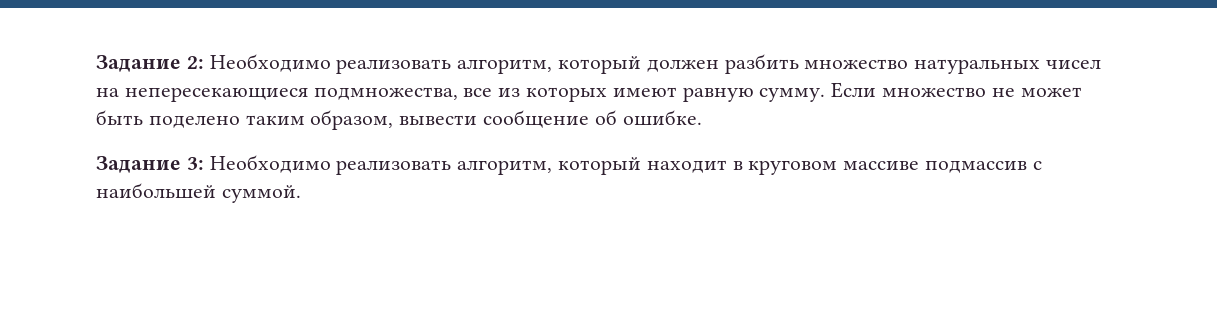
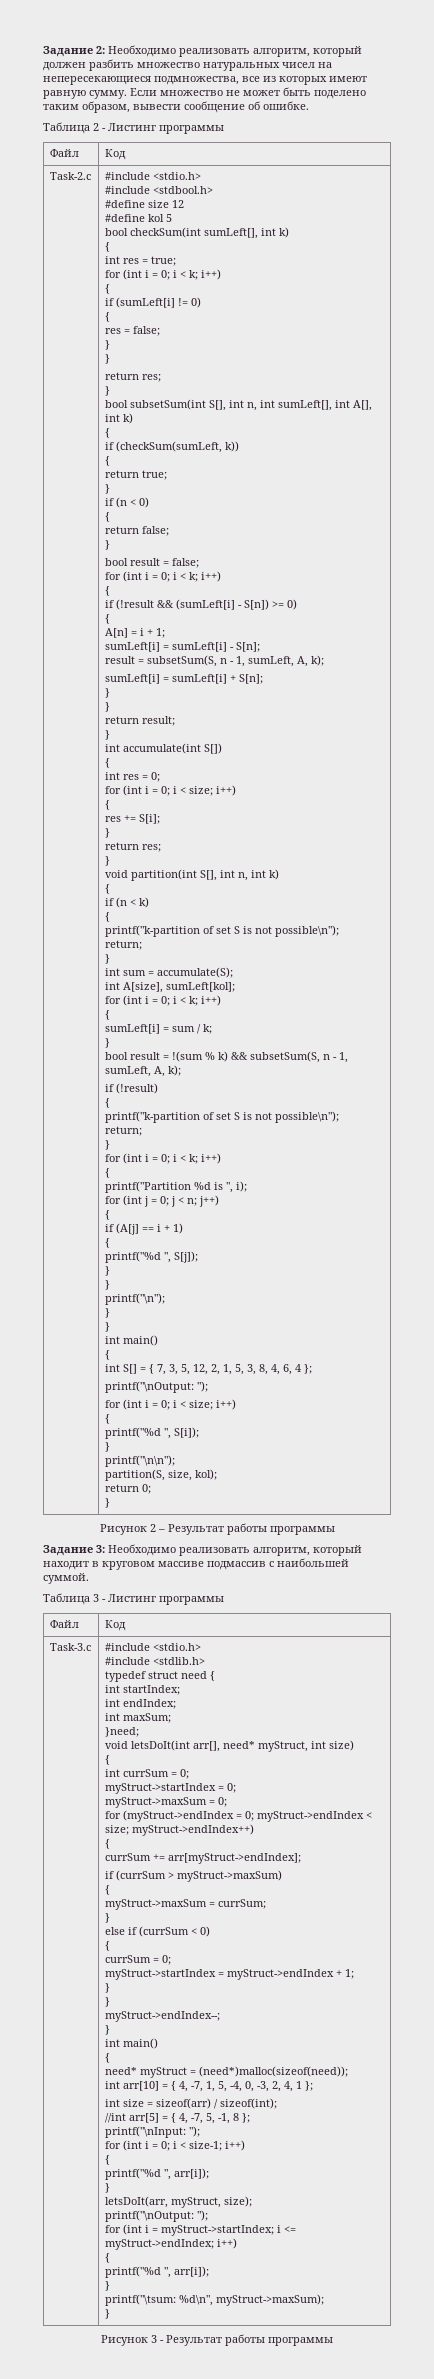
(702, 118) none -> [43,122,224,134] [49,149,79,157] [104,149,126,160] [49,172,91,180] [104,172,201,180] [104,186,213,194] [104,200,184,208] [104,214,172,222] [104,227,289,239] [104,242,110,252] [104,256,176,266] [104,269,221,280] [104,284,110,294] [104,297,201,308] [104,312,110,322] [104,326,160,336] [104,340,110,350] [104,354,110,364] [104,372,161,382] [104,386,110,396] [104,399,372,411] [104,413,133,424] [104,428,110,438] [104,441,239,453] [104,456,110,466] [104,470,167,480] [104,484,110,494] [104,497,149,508] [104,512,110,522] [104,526,169,536] [104,540,110,550] [104,558,199,568] [104,571,221,582] [104,586,110,596] [104,599,297,610] [104,614,110,624] [104,628,165,638] [104,642,260,652] [104,655,324,667] [104,674,263,684] [104,688,110,698] [104,702,110,712] [104,716,175,726] [104,730,110,740] [104,743,222,754] [104,758,110,768] [104,772,160,782] [104,785,236,796] [104,800,110,810] [104,814,160,824] [104,828,110,838] [104,842,161,852] [104,856,110,866] [104,869,279,881] [104,884,110,894] [104,897,149,908] [104,912,110,922] [104,925,339,937] [104,940,142,950] [104,954,110,964] [104,967,233,978] [104,982,235,993] [104,995,221,1006] [104,1010,110,1020] [104,1024,212,1034] [104,1038,110,1048] [104,1051,348,1063] [104,1065,181,1077] [104,1083,158,1094] [104,1098,110,1108] [104,1111,339,1123] [104,1126,142,1136] [104,1140,110,1150] [104,1153,221,1164] [104,1168,110,1178] [104,1181,247,1193] [104,1195,219,1207] [104,1210,110,1220] [104,1223,183,1235] [104,1238,110,1248] [104,1251,198,1263] [104,1266,110,1276] [104,1280,110,1290] [104,1293,165,1305] [104,1308,110,1318] [104,1322,110,1332] [104,1335,158,1346] [104,1350,110,1360] [104,1364,312,1375] [104,1381,208,1393] [104,1399,236,1410] [104,1414,110,1424] [104,1427,199,1439] [104,1442,110,1452] [104,1455,175,1467] [104,1469,217,1481] [104,1484,151,1494] [104,1498,110,1508] [99,1523,335,1535] // Таблица 2 - Листинг программы // Файл | Код // Task-2.c | #include <stdio.h> // #include <stdbool.h> // #define size 12 // #define kol 5 // bool checkSum(int sumLeft[], int k) // { // int res = true; // for (int i = 0; i < k; i++) // { // if (sumLeft[i] != 0) // { // res = false; // } // } // return res; // } // bool subsetSum(int S[], int n, int sumLeft[], int A[], int k) // { // if (checkSum(sumLeft, k)) // { // return true; // } // if (n < 0) // { // return false; // } // bool result = false; // for (int i = 0; i < k; i++) // { // if (!result && (sumLeft[i] - S[n]) >= 0) // { // A[n] = i + 1; // sumLeft[i] = sumLeft[i] - S[n]; // result = subsetSum(S, n - 1, sumLeft, A, k); // sumLeft[i] = sumLeft[i] + S[n]; // } // } // return result; // } // int accumulate(int S[]) // { // int res = 0; // for (int i = 0; i < size; i++) // { // res += S[i]; // } // return res; // } // void partition(int S[], int n, int k) // { // if (n < k) // { // printf("k-partition of set S is not possible\n"); // return; // } // int sum = accumulate(S); // int A[size], sumLeft[kol]; // for (int i = 0; i < k; i++) // { // sumLeft[i] = sum / k; // } // bool result = !(sum % k) && subsetSum(S, n - 1, sumLeft, A, k); // if (!result) // { // printf("k-partition of set S is not possible\n"); // return; // } // for (int i = 0; i < k; i++) // { // printf("Partition %d is ", i); // for (int j = 0; j < n; j++) // { // if (A[j] == i + 1) // { // printf("%d ", S[j]); // } // } // printf("\n"); // } // } // int main() // { // int S[] = { 7, 3, 5, 12, 2, 1, 5, 3, 8, 4, 6, 4 }; // printf("\nOutput: "); // for (int i = 0; i < size; i++) // { // printf("%d ", S[i]); // } // printf("\n\n"); // partition(S, size, kol); // return 0; // } // Рисунок 2 – Результат работы программы
(301, 194) none -> [43,1593,224,1605] [49,1620,79,1628] [104,1620,126,1631] [49,1643,91,1651] [104,1643,201,1651] [104,1657,205,1665] [104,1671,215,1682] [104,1685,180,1695] [104,1699,176,1709] [104,1713,171,1723] [104,1727,139,1737] [104,1740,354,1752] [104,1755,110,1765] [104,1769,189,1779] [104,1783,236,1794] [104,1797,227,1808] [104,1810,372,1822] [104,1824,254,1836] [104,1839,110,1849] [104,1853,301,1864] [104,1870,282,1882] [104,1885,110,1895] [104,1899,266,1910] [104,1913,110,1923] [104,1926,210,1937] [104,1941,110,1951] [104,1955,171,1965] [104,1969,354,1980] [104,1983,110,1993] [104,1997,110,2007] [104,2011,220,2022] [104,2025,110,2035] [104,2038,158,2049] [104,2053,110,2063] [104,2066,348,2078] [104,2081,313,2092] [104,2098,277,2109] [104,2113,250,2124] [104,2126,200,2138] [104,2140,245,2151] [104,2155,110,2165] [104,2168,209,2180] [104,2183,110,2193] [104,2196,252,2208] [104,2210,208,2222] [104,2224,296,2236] [104,2238,237,2250] [104,2253,110,2263] [104,2266,209,2278] [104,2281,110,2291] [104,2294,324,2306] [104,2309,110,2319] [101,2334,333,2346] // Таблица 3 - Листинг программы // Файл | Код // Task-3.c | #include <stdio.h> // #include <stdlib.h> // typedef struct need { // int startIndex; // int endIndex; // int maxSum; // }need; // void letsDoIt(int arr[], need* myStruct, int size) // { // int currSum = 0; // myStruct->startIndex = 0; // myStruct->maxSum = 0; // for (myStruct->endIndex = 0; myStruct->endIndex < size; myStruct->endIndex++) // { // currSum += arr[myStruct->endIndex]; // if (currSum > myStruct->maxSum) // { // myStruct->maxSum = currSum; // } // else if (currSum < 0) // { // currSum = 0; // myStruct->startIndex = myStruct->endIndex + 1; // } // } // myStruct->endIndex--; // } // int main() // { // need* myStruct = (need*)malloc(sizeof(need)); // int arr[10] = { 4, -7, 1, 5, -4, 0, -3, 2, 4, 1 }; // int size = sizeof(arr) / sizeof(int); // //int arr[5] = { 4, -7, 5, -1, 8 }; // printf("\nInput: "); // for (int i = 0; i < size-1; i++) // { // printf("%d ", arr[i]); // } // letsDoIt(arr, myStruct, size); // printf("\nOutput: "); // for (int i = myStruct->startIndex; i <= myStruct->endIndex; i++) // { // printf("%d ", arr[i]); // } // printf("\tsum: %d\n", myStruct->maxSum); // } // Рисунок 3 - Результат работы программы

